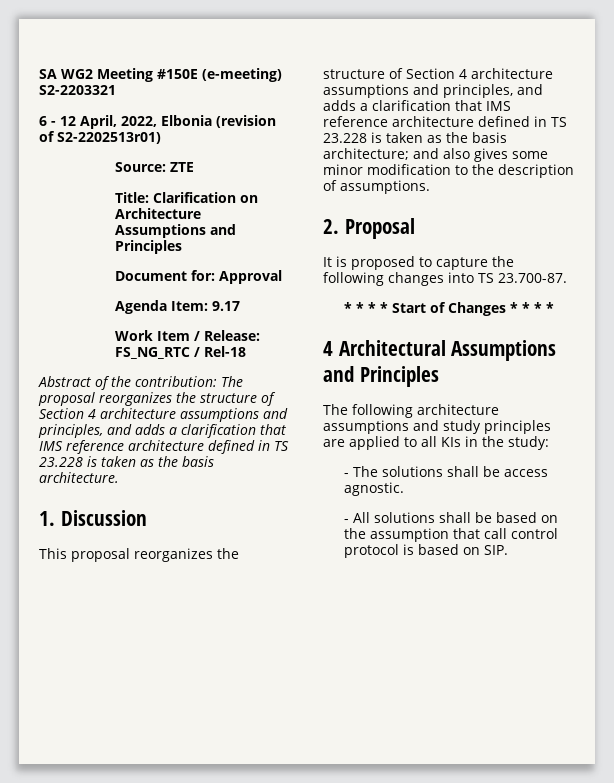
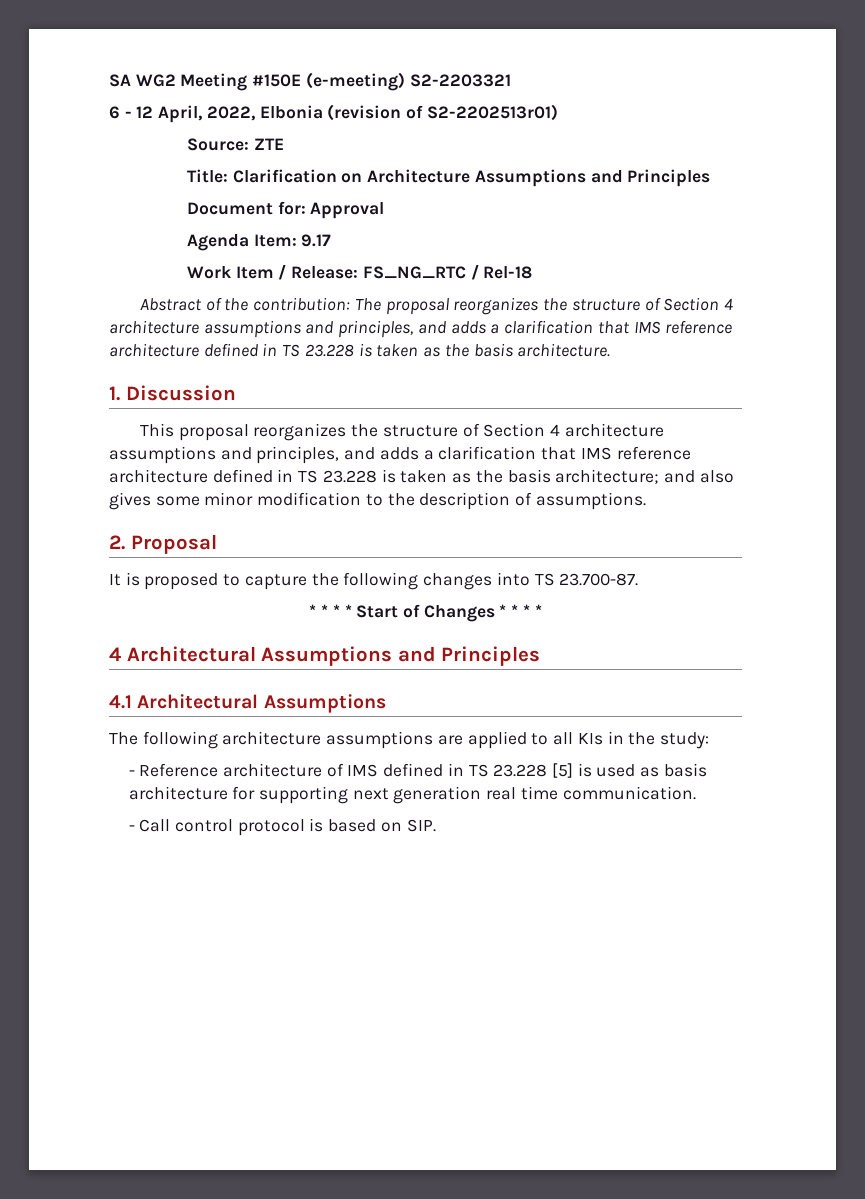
(439, 376) none -> [109,694,386,713] // 4.1 Architectural Assumptions
[413,420,551,434] and study principles -> (434, 740) none
[353,466,549,477] [344,482,405,496] [344,512,559,523] [344,528,508,542] The solutions shall be access agnostic. // - All solutions shall be based on the assumption that call -> [139,763,707,778] [128,786,696,804] [128,819,171,832] Reference architecture of IMS defined in TS 23.228 [5] is used as basis architecture for supporting next generation real time communication. // - Call

